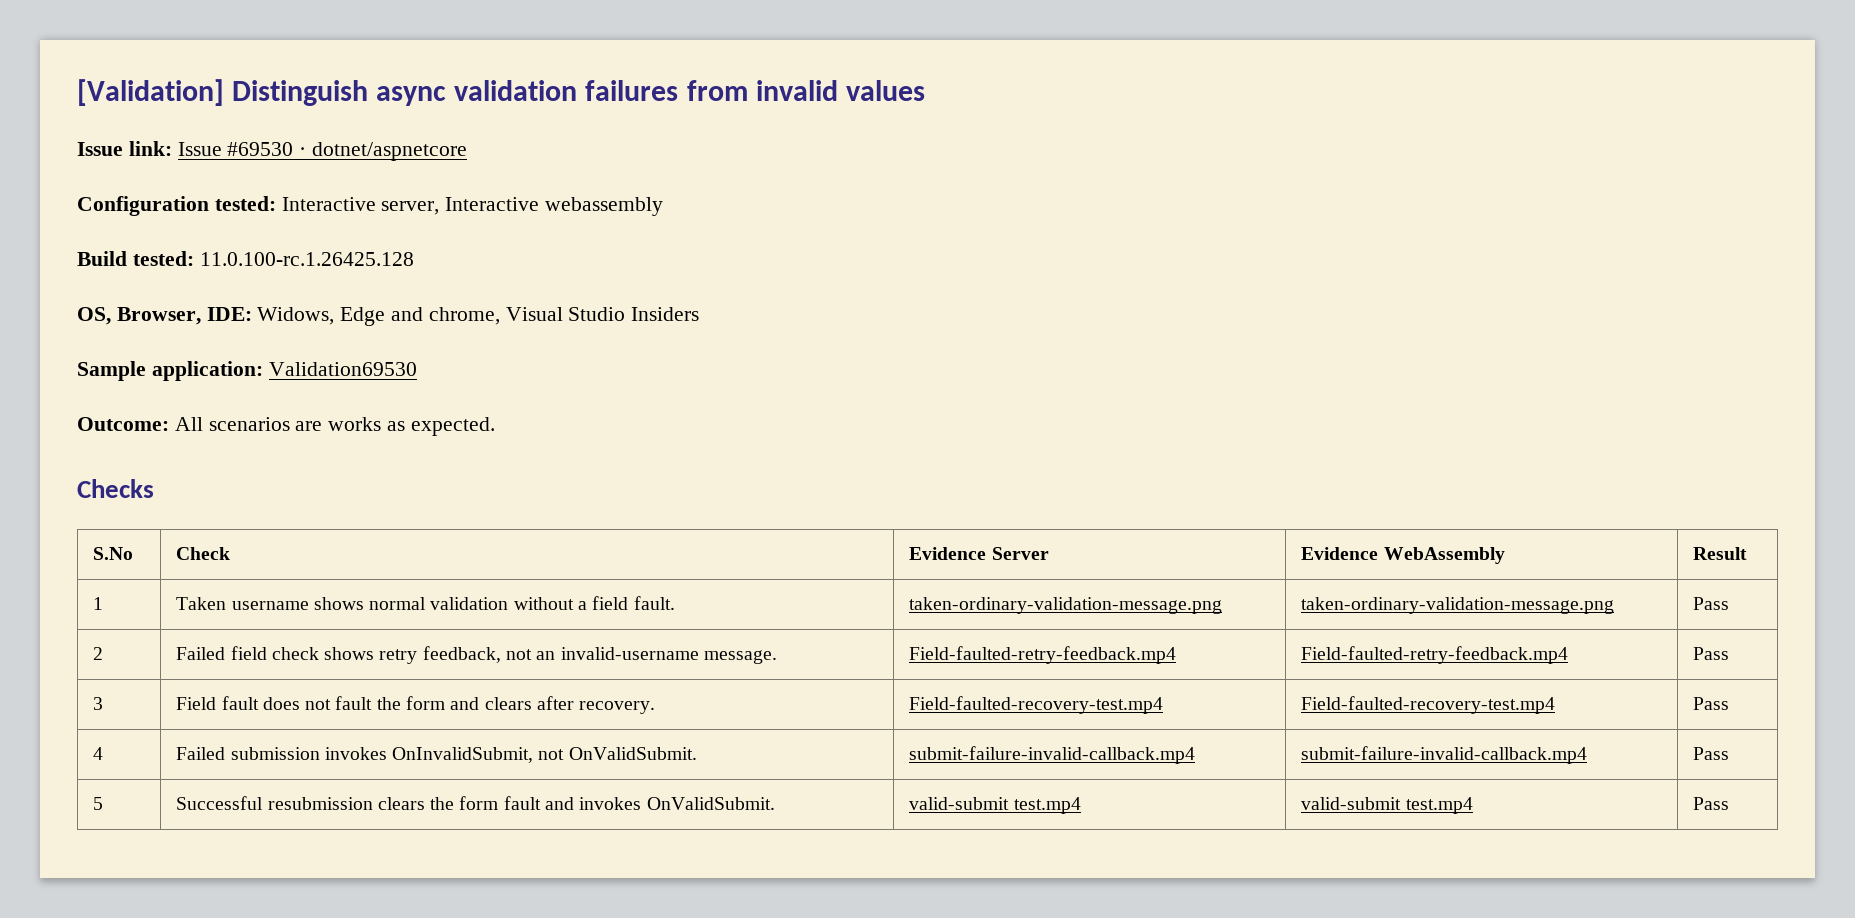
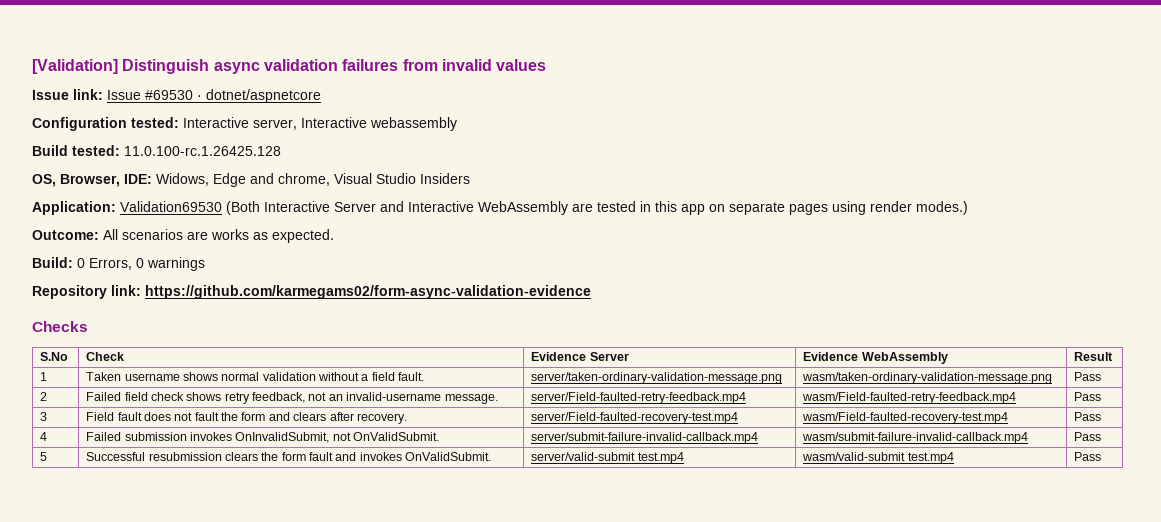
[77,361,263,381] Sample application: -> [32,201,116,215] Application:
(417, 369) none -> [226,201,968,215] (Both Interactive Server and Interactive WebAssembly are tested in this app on separate pages using render modes.)
(495, 426) none -> [32,257,205,271] [32,285,591,299] // Build: 0 Errors, 0 warnings // Repository link: https://github.com/karmegams02/form-async-validation-evidence
[909,597,1223,614] [1301,597,1615,614] taken-ordinary-validation-message.png | taken-ordinary-validation-message.png -> [531,372,783,384] [802,372,1053,384] server/taken-ordinary-validation-message.png | wasm/taken-ordinary-validation-message.png
[909,646,1177,664] [1301,646,1569,664] Field-faulted-retry-feedback.mp4 | Field-faulted-retry-feedback.mp4 -> [531,392,747,404] [802,392,1017,404] server/Field-faulted-retry-feedback.mp4 | wasm/Field-faulted-retry-feedback.mp4
[909,696,1164,714] [1301,696,1556,714] Field-faulted-recovery-test.mp4 | Field-faulted-recovery-test.mp4 -> [531,412,739,424] [802,412,1009,424] server/Field-faulted-recovery-test.mp4 | wasm/Field-faulted-recovery-test.mp4
[909,746,1196,764] [1301,746,1588,764] submit-failure-invalid-callback.mp4 | submit-failure-invalid-callback.mp4 -> [531,432,759,444] [802,432,1029,444] server/submit-failure-invalid-callback.mp4 | wasm/submit-failure-invalid-callback.mp4
[909,797,1081,814] [1301,797,1402,810] valid-submit test.mp4 | valid-submit -> [531,452,684,464] [802,452,906,461] server/valid-submit test.mp4 | wasm/valid-submit

